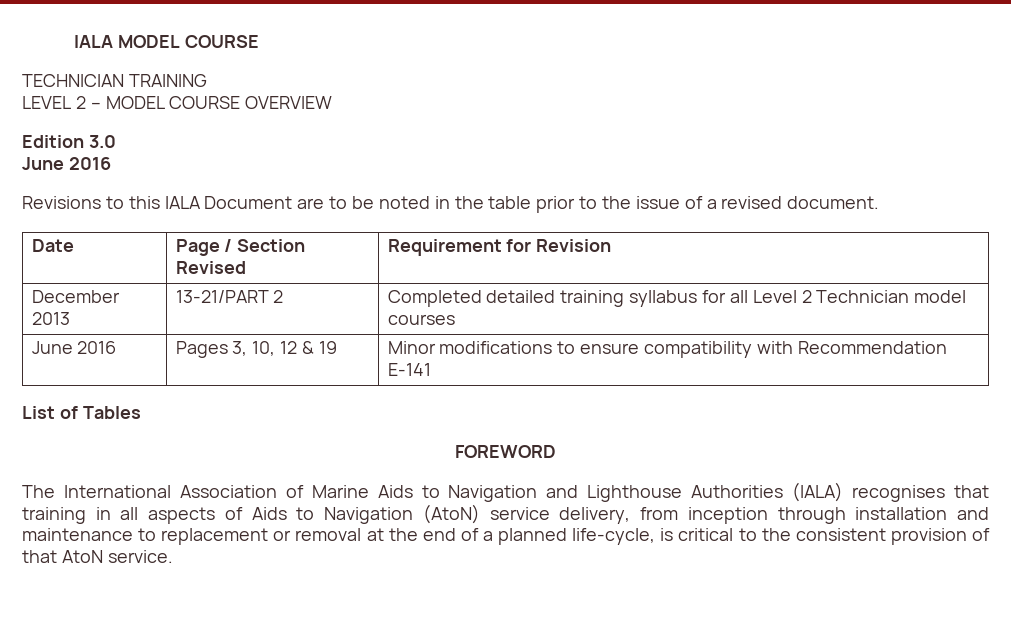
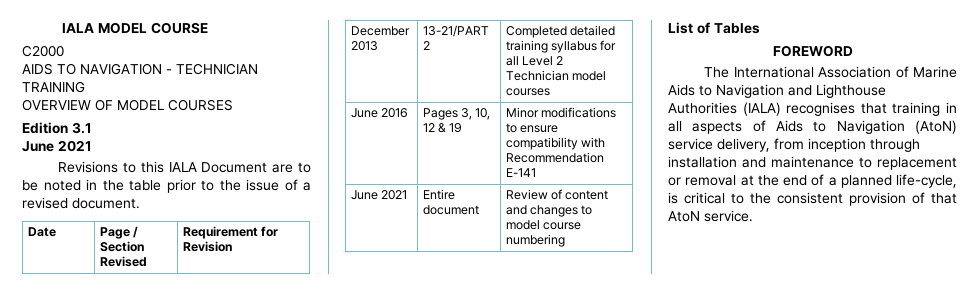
[22,74,207,87] [22,96,333,109] TECHNICIAN TRAINING // LEVEL 2 – MODEL COURSE OVERVIEW -> [22,45,64,57] [22,63,258,75] [22,81,85,93] [22,99,233,111] C2000 // AIDS TO NAVIGATION - TECHNICIAN TRAINING // OVERVIEW OF MODEL COURSES
[88,135,116,148] [22,157,111,170] 3.0 // June 2016 -> [72,122,92,134] [22,140,92,152] 3.1 // June 2021
(431, 369) none -> [350,190,407,200] [422,189,455,200] [422,205,479,215] [505,189,609,200] [505,205,593,217] [505,220,581,230] [505,234,565,247] // June 2021 | Entire document | Review of content and changes to model course numbering

